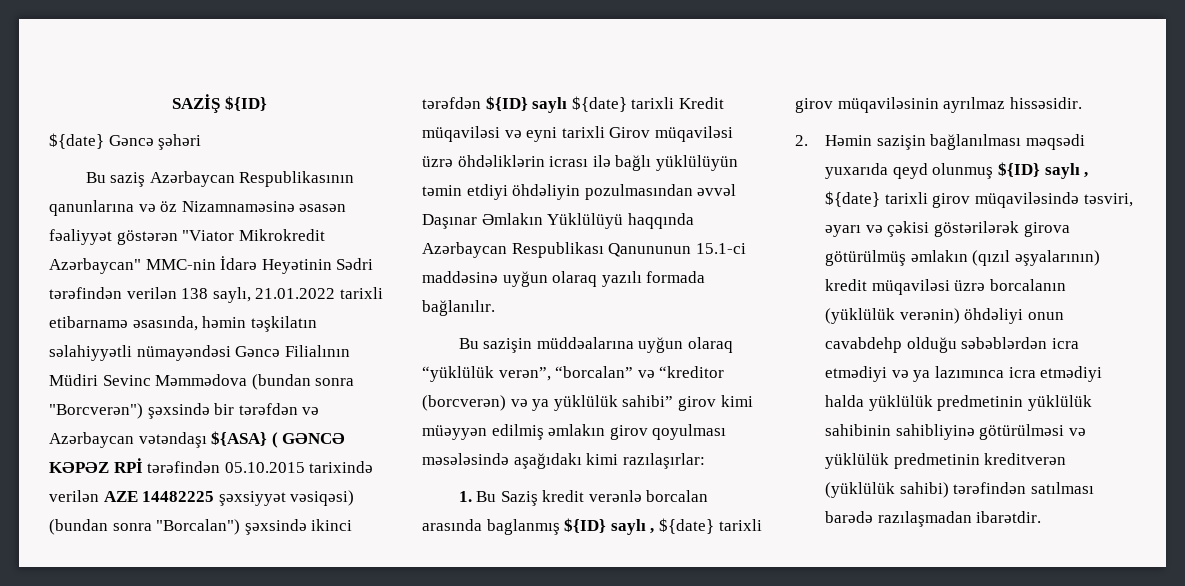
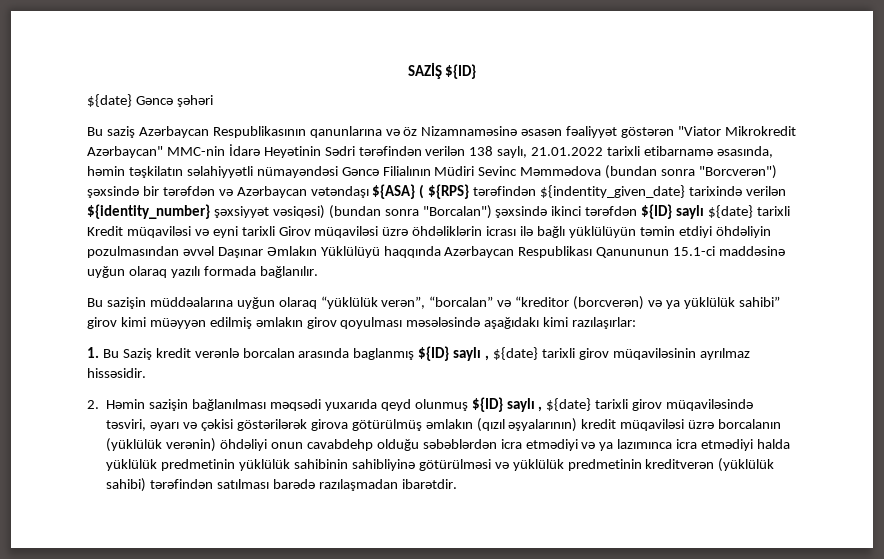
[282,433,346,444] [49,458,374,473] [49,490,215,502] GƏNCƏ KƏPƏZ RPİ tərəfindən 05.10.2015 tarixində verilən AZE 14482225 -> [428,184,786,199] [87,204,210,219] ${RPS} tərəfindən ${indentity_given_date} tarixində verilən ${identity_number}

